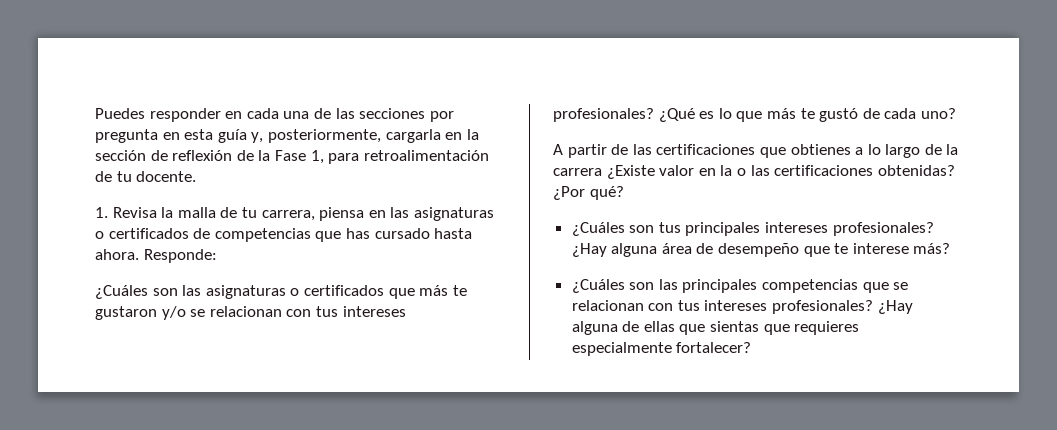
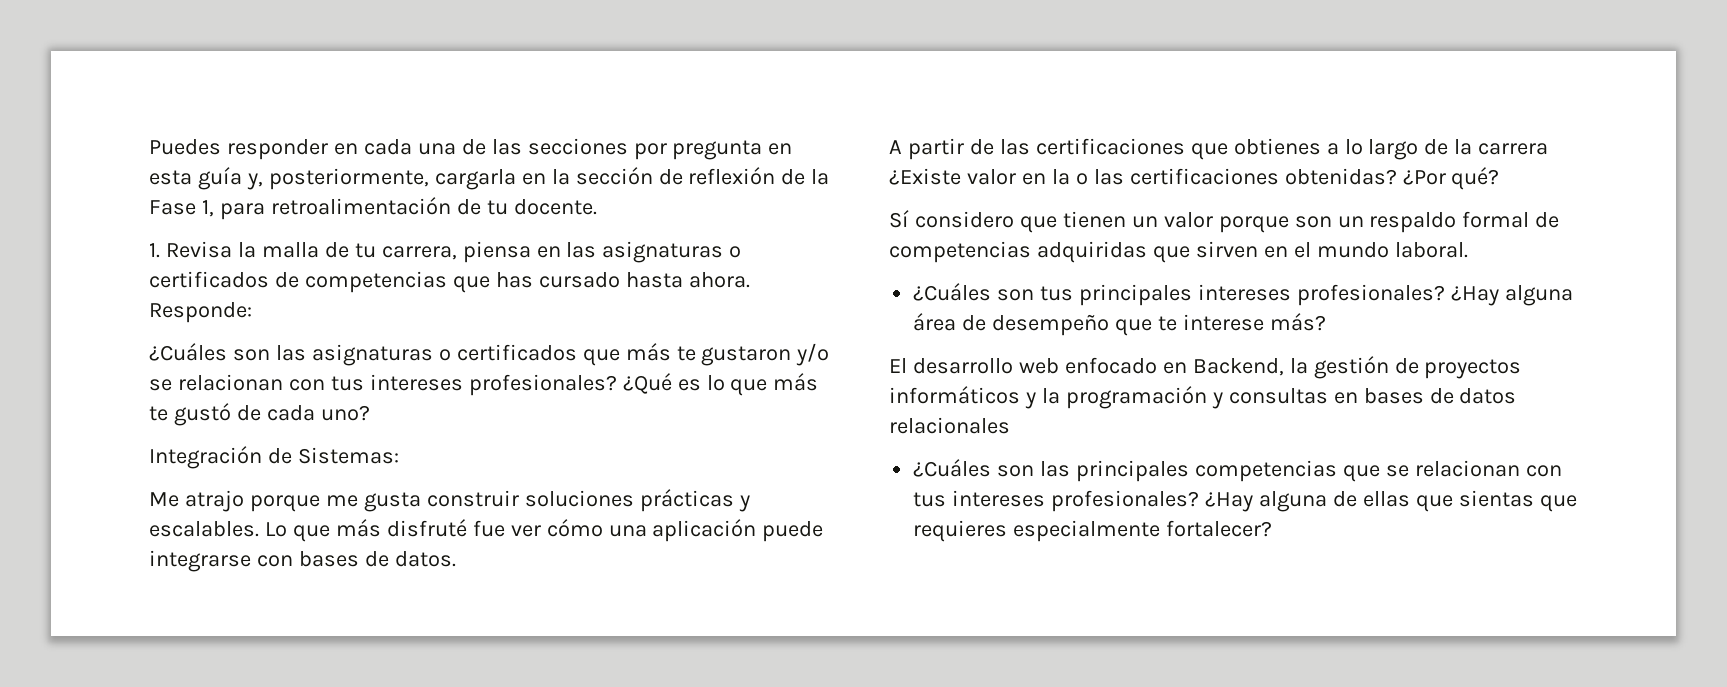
(956, 113) none -> [149,446,399,469] [149,489,750,512] [149,519,824,542] [149,550,456,572] // Integración de Sistemas: // Me atrajo porque me gusta construir soluciones prácticas y escalables. Lo que más disfruté fue ver cómo una aplicación puede integrarse con bases de datos.
(624, 193) none -> [889,210,1560,233] [889,241,1468,263] // Sí considero que tienen un valor porque son un respaldo formal de competencias adquiridas que sirven en el mundo laboral.
(951, 248) none -> [889,356,1522,379] [889,386,1517,409] [889,417,1010,434] // El desarrollo web enfocado en Backend, la gestión de proyectos informáticos y la programación y consultas en bases de datos relacionales

